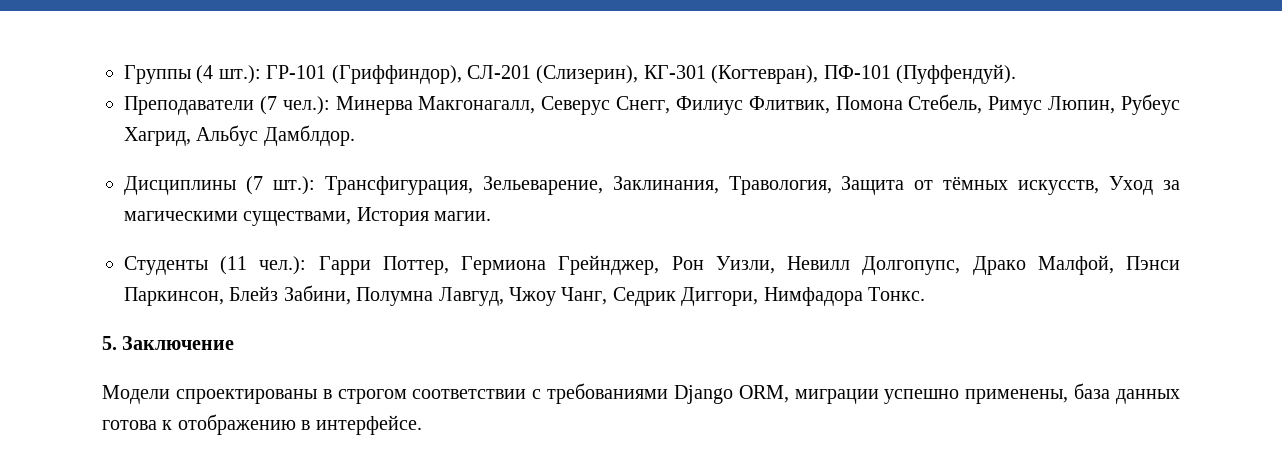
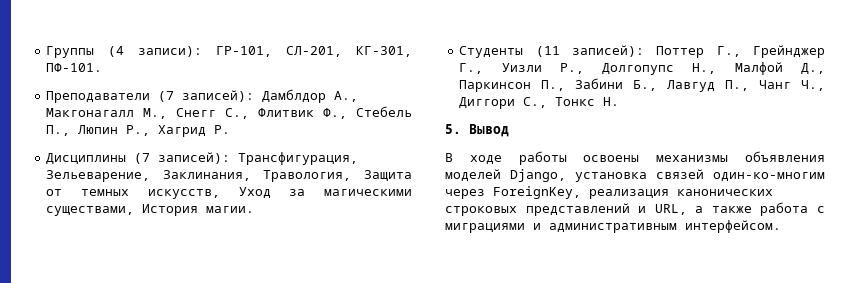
[218,64,1016,84] [124,94,1180,115] [124,125,355,146] шт.): ГР-101 (Гриффиндор), СЛ-201 (Слизерин), КГ-301 (Когтевран), ПФ-101 (Пуффендуй). // Преподаватели (7 чел.): Минерва Макгонагалл, Северус Снегг, Филиус Флитвик, Помона Стебель, Римус Люпин, Рубеус Хагрид, Альбус Дамблдор. -> [138,46,412,57] [46,63,103,72] [46,89,359,103] [46,106,412,119] [46,125,231,137] записи): ГР-101, СЛ-201, КГ-301, ПФ-101. // Преподаватели (7 записей): Дамблдор А., Макгонагалл М., Снегг С., Флитвик Ф., Стебель П., Люпин Р., Хагрид Р.
[272,176,315,195] шт.): -> [158,152,231,164] записей):
[943,176,1009,190] тёмных -> [81,189,130,196] темных
[259,255,1181,275] [124,285,925,306] [102,336,235,350] [102,383,1180,404] [102,414,422,435] чел.): Гарри Поттер, Гермиона Грейнджер, Рон Уизли, Невилл Долгопупс, Драко Малфой, Пэнси Паркинсон, Блейз Забини, Полумна Лавгуд, Чжоу Чанг, Седрик Диггори, Нимфадора Тонкс. // 5. Заключение // Модели спроектированы в строгом соответствии с требованиями Django ORM, миграции успешно применены, база данных готова к отображению в интерфейсе. -> [571,45,825,58] [459,62,825,75] [459,78,825,92] [459,97,620,109] [445,124,509,137] [445,151,825,165] [445,169,825,182] [445,186,773,199] [445,202,825,216] [445,220,781,233] записей): Поттер Г., Грейнджер Г., Уизли Р., Долгопупс Н., Малфой Д., Паркинсон П., Забини Б., Лавгуд П., Чанг Ч., Диггори С., Тонкс Н. // 5. Вывод // В ходе работы освоены механизмы объявления моделей Django, установка связей один-ко-многим через ForeignKey, реализация канонических строковых представлений и URL, а также работа с миграциями и административным интерфейсом.

